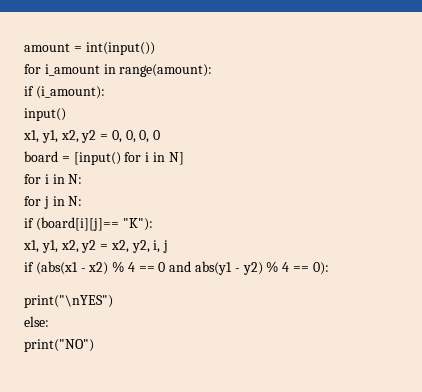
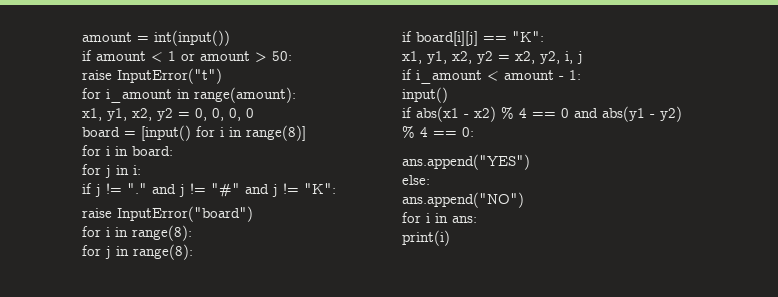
(155, 48) none -> [82,50,292,62] [82,68,222,84] // if amount < 1 or amount > 50: // raise InputError("t")
[24,86,105,99] [24,108,66,121] // if (i_amount): // input() -> (296, 95) none
[168,152,184,165] [24,174,83,184] [24,196,83,209] [24,217,153,231] N] // for i in N: // for j in N: // if (board[i][j]== "K"): -> [246,125,306,141] [82,145,173,156] [82,164,141,178] [82,183,336,197] [82,206,253,222] [82,225,192,241] [82,244,193,260] [402,31,544,46] range(8)] // for i in board: // for j in i: // if j != "." and j != "#" and j != "K": // raise InputError("board") // for i in range(8): // for j in range(8): // if board[i][j] == "K":
[35,261,78,275] (abs(x1 -> [416,70,581,84] [402,87,448,103] [402,106,459,122] i_amount < amount - 1: // input() // if abs(x1
[312,262,329,275] [24,295,113,308] 0): // print("\nYES") -> [462,127,474,137] [402,154,530,170] 0: // ans.append("YES")
[24,339,94,352] print("NO") -> [402,192,524,208] [402,212,477,223] [402,230,450,246] ans.append("NO") // for i in ans: // print(i)

